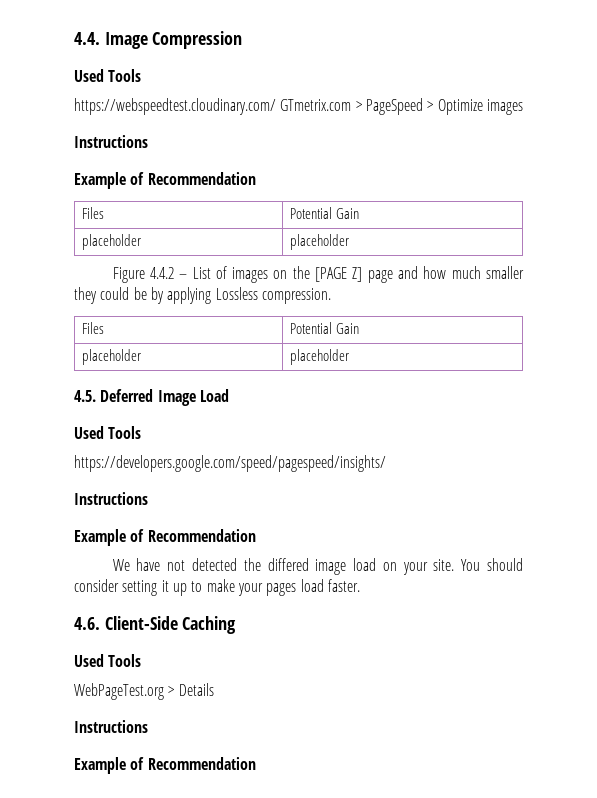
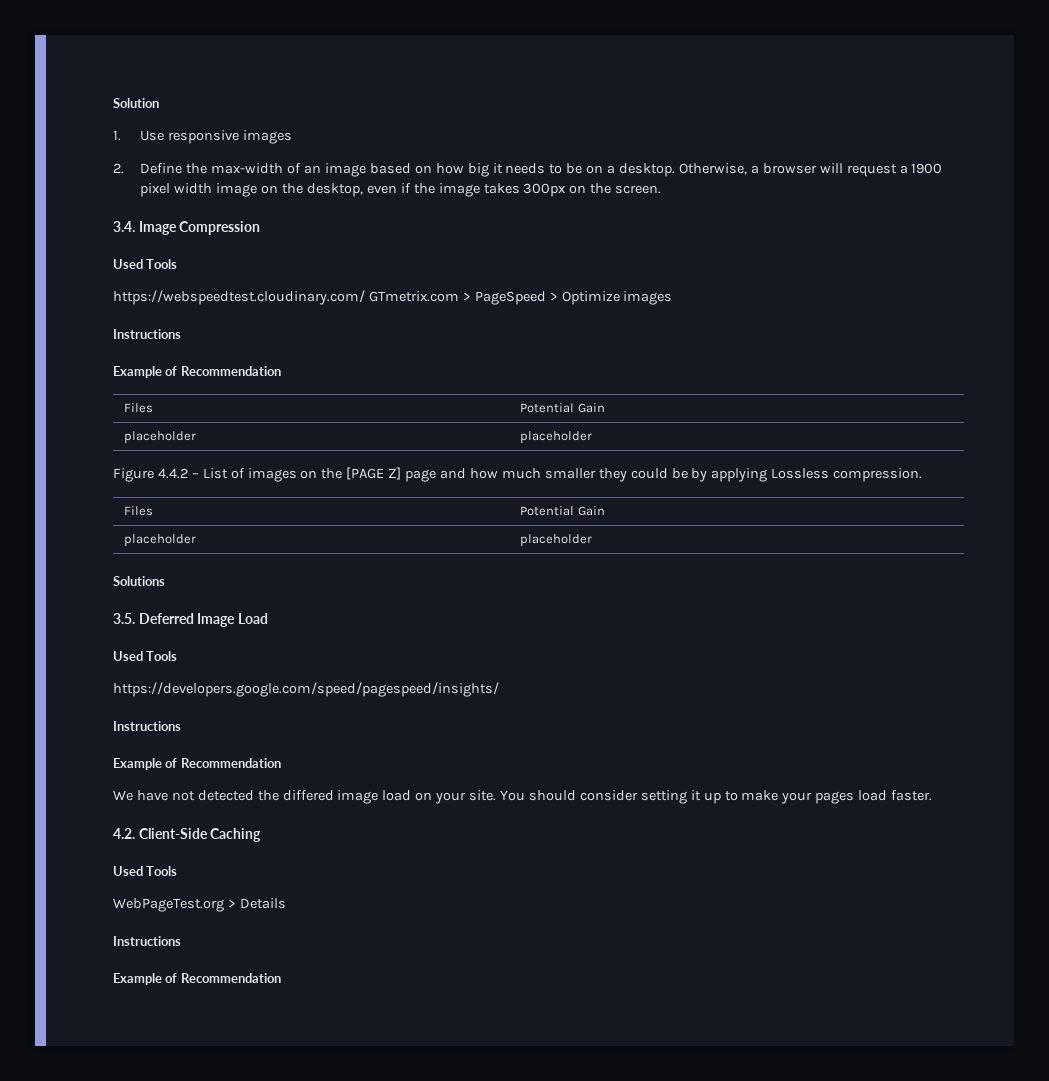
[74,32,100,45] 4.4. -> [113,98,159,108] [113,130,293,144] [113,163,943,177] [140,183,662,197] [113,221,135,232] Solution // 1. Use responsive images // 2. Define the max-width of an image based on how big it needs to be on a desktop. Otherwise, a browser will request a 1900 pixel width image on the desktop, even if the image takes 300px on the screen. // 3.4.
[74,390,96,402] 4.5. -> [113,576,165,586] [113,613,135,624] Solutions // 3.5.
[74,617,100,630] 4.6. -> [113,828,135,839] 4.2.

